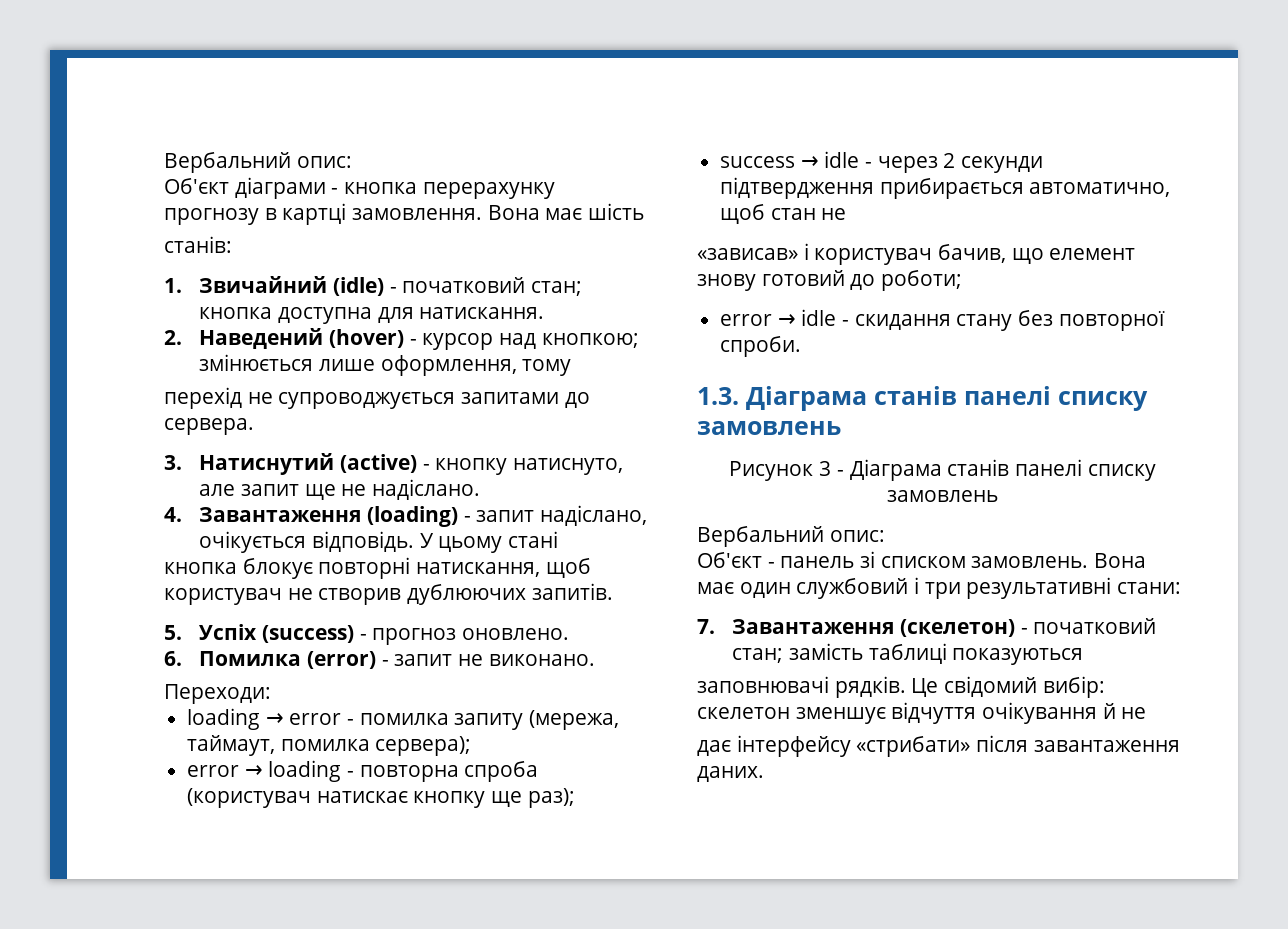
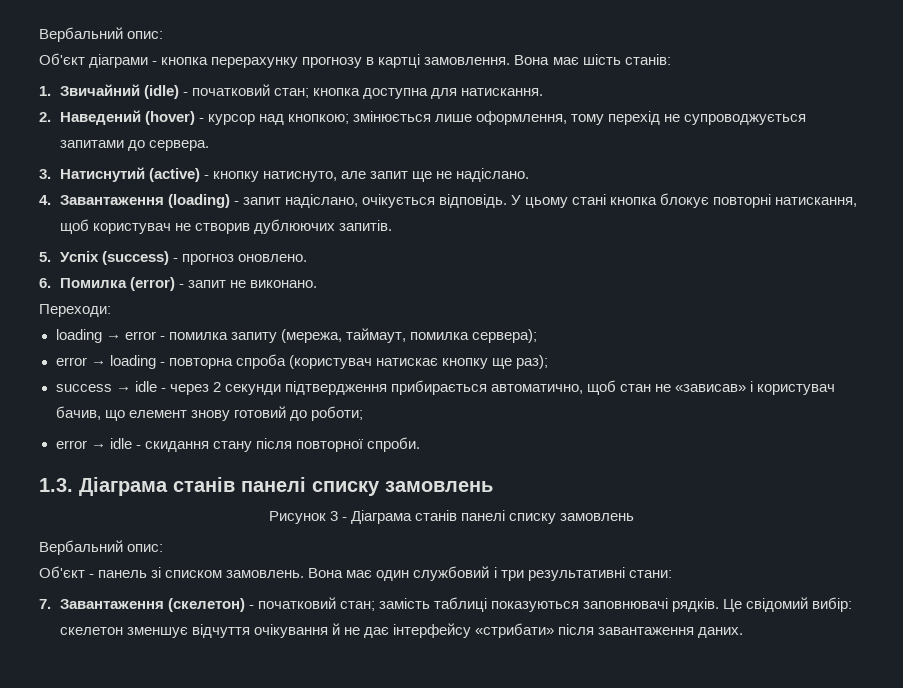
(645, 211) // -> (621, 59) none
(572, 367) // -> (605, 119) none
(559, 539) // -> (607, 199) none
(847, 214) // -> (672, 388) none
[1018,310,1054,326] без -> [255,438,292,449] після
(1084, 656) // -> (580, 606) none
(1147, 713) // -> (361, 631) none

